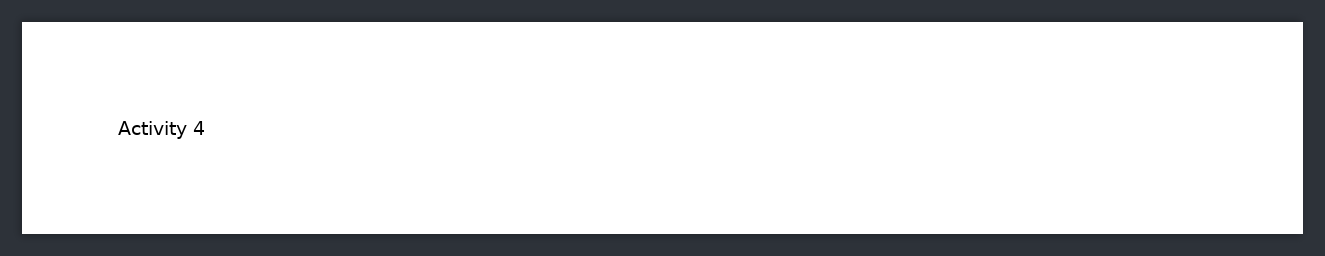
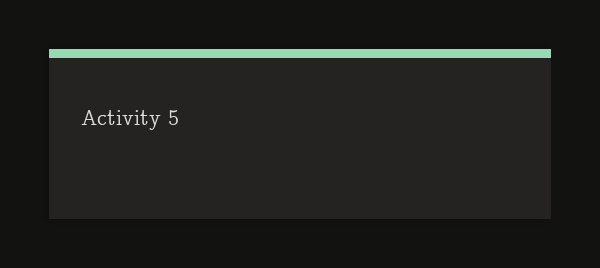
[193,121,205,135] 4 -> [168,110,179,125] 5

